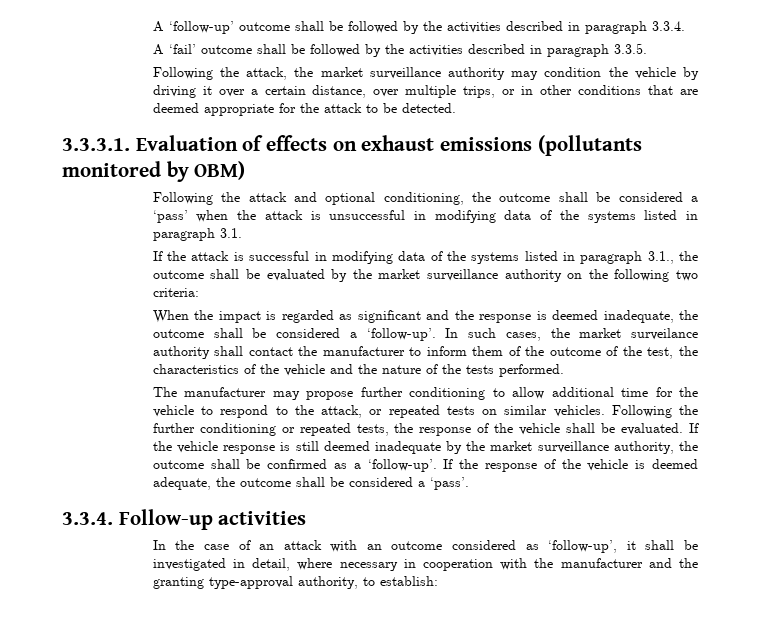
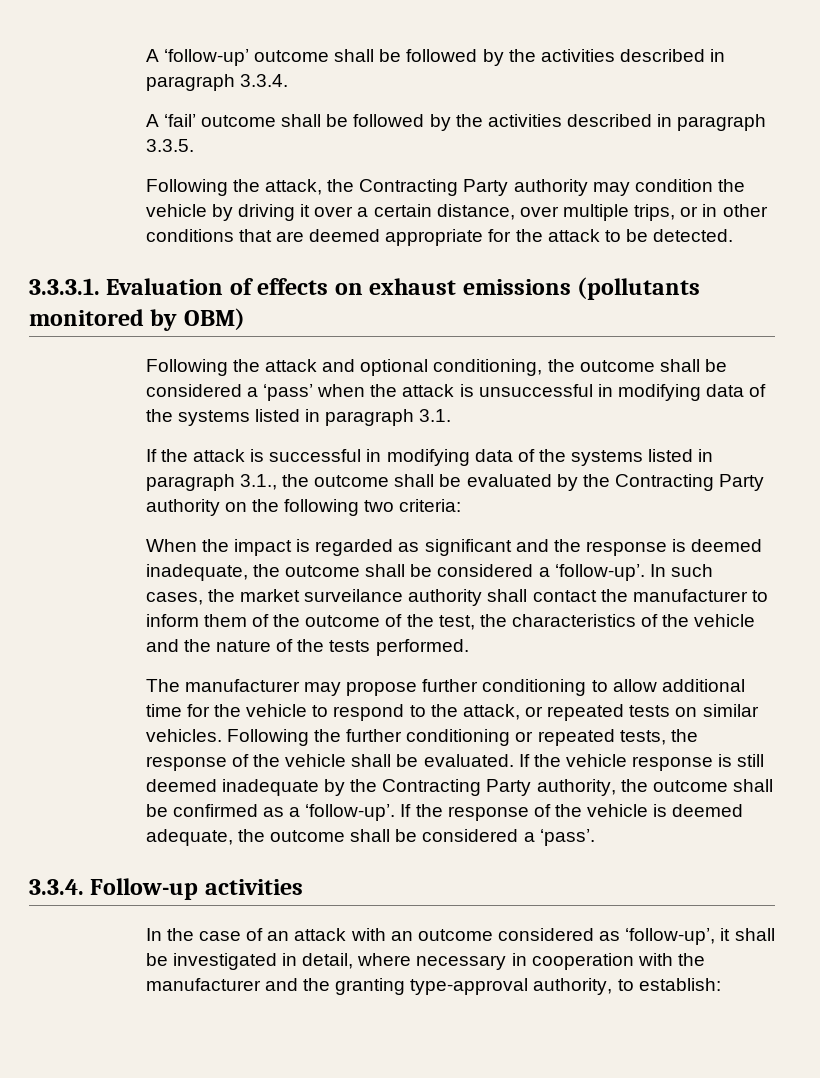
[320,67,441,79] market surveillance -> [359,179,509,196] Contracting Party
[378,269,498,281] market surveillance -> [615,474,765,491] Contracting Party
[490,441,609,453] market surveillance -> [382,779,532,796] Contracting Party

